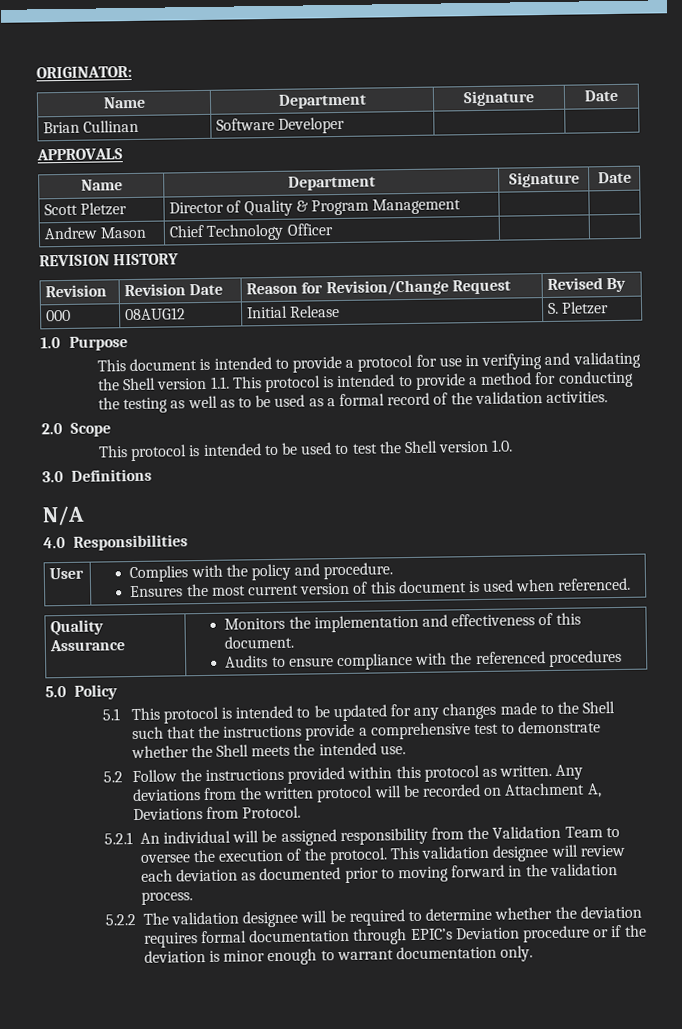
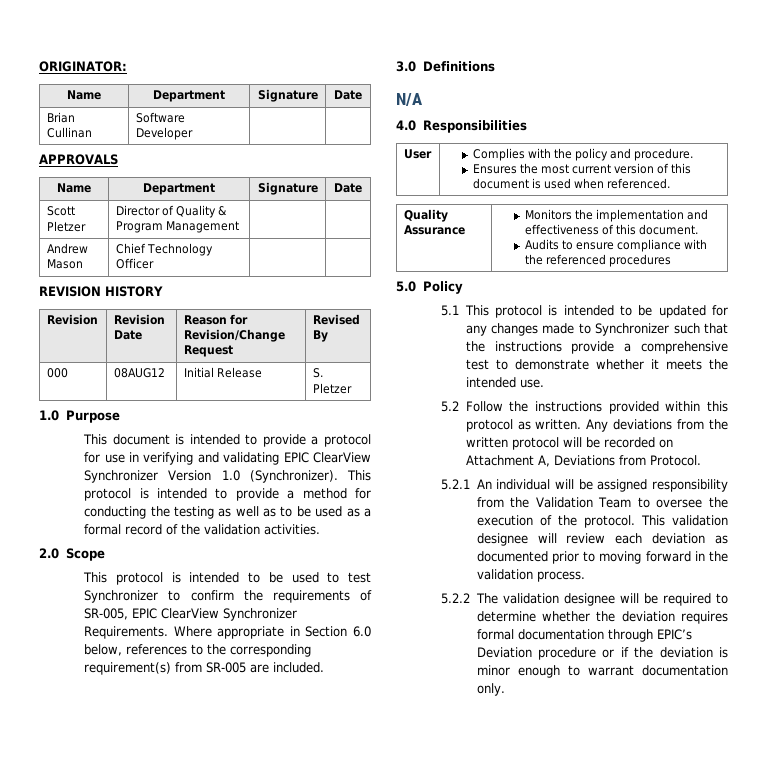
[98,376,230,391] the Shell version 1.1. -> [283,452,371,463] [84,470,338,483] EPIC ClearView Synchronizer Version 1.0 (Synchronizer).
[378,439,514,454] the Shell version 1.0. -> [84,590,373,603] [84,608,298,621] [84,626,371,639] [84,644,312,657] [84,662,325,675] Synchronizer to confirm the requirements of SR-005, EPIC ClearView Synchronizer Requirements. Where appropriate in Section 6.0 below, references to the corresponding requirement(s) from SR-005 are included.
[556,701,616,714] the Shell -> [595,323,670,336] Synchronizer
[190,744,250,758] the Shell -> [650,359,659,369] it

